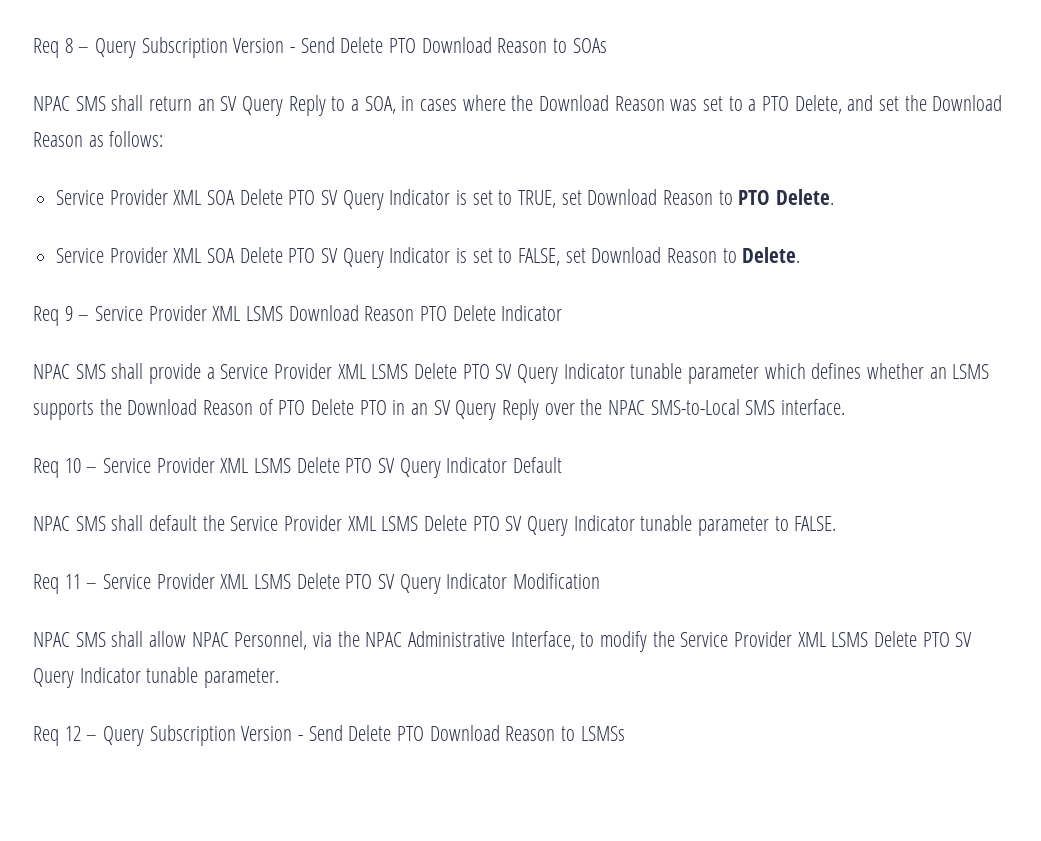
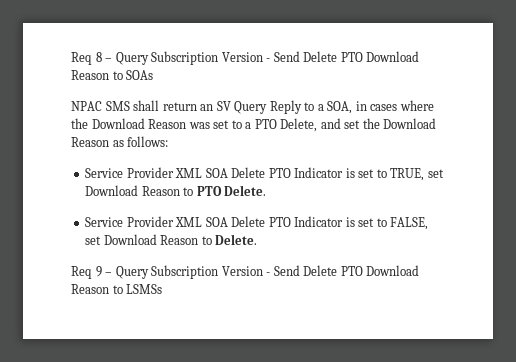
[321,190,384,210] SV Query -> (291, 173) none
[321,248,384,268] SV Query -> (291, 222) none
[95,305,563,321] [33,363,990,384] [33,399,846,420] [33,457,563,478] [33,515,837,536] [33,573,601,594] [33,631,973,652] [33,667,280,688] [33,726,98,746] Service Provider XML LSMS Download Reason PTO Delete Indicator // NPAC SMS shall provide a Service Provider XML LSMS Delete PTO SV Query Indicator tunable parameter which defines whether an LSMS supports the Download Reason of PTO Delete PTO in an SV Query Reply over the NPAC SMS-to-Local SMS interface. // Req 10 – Service Provider XML LSMS Delete PTO SV Query Indicator Default // NPAC SMS shall default the Service Provider XML LSMS Delete PTO SV Query Indicator tunable parameter to FALSE. // Req 11 – Service Provider XML LSMS Delete PTO SV Query Indicator Modification // NPAC SMS shall allow NPAC Personnel, via the NPAC Administrative Interface, to modify the Service Provider XML LSMS Delete PTO SV Query Indicator tunable parameter. // Req 12 – -> (113, 274) none

